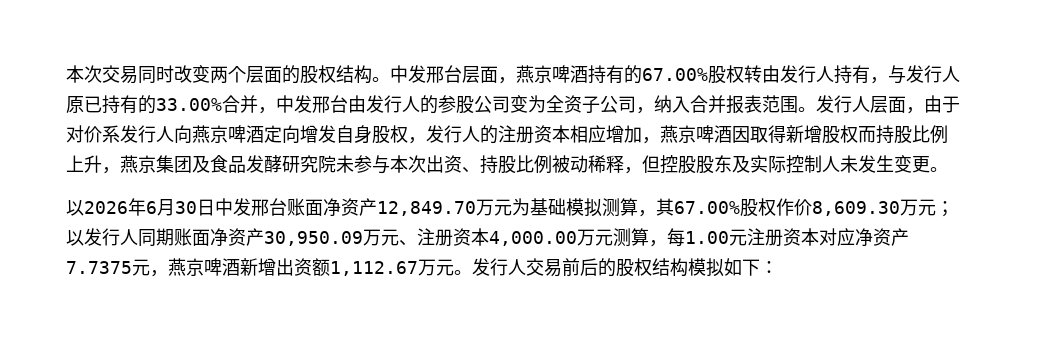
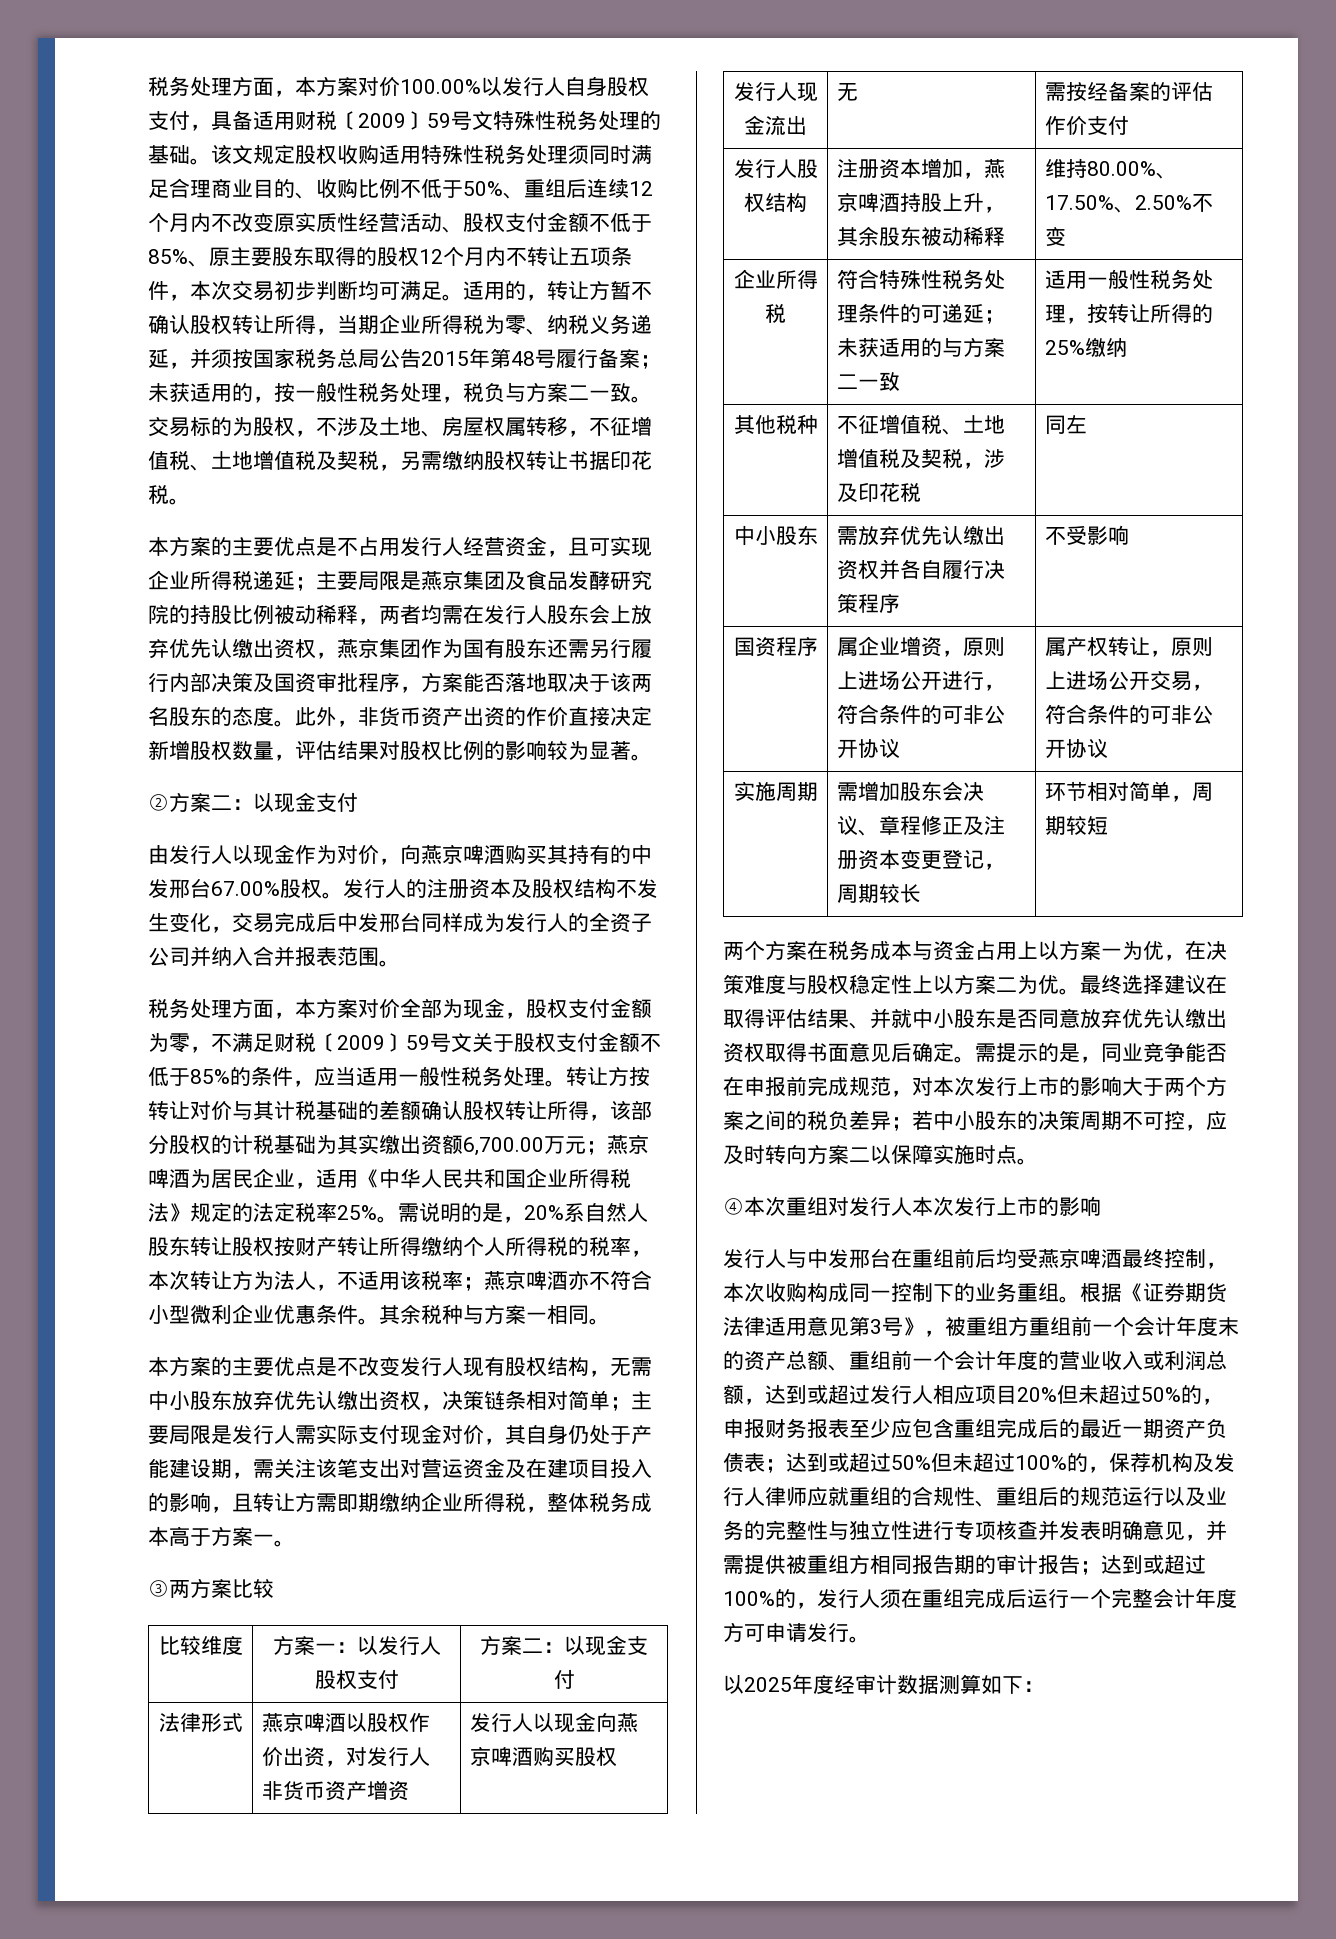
[66,65,960,84] [66,95,960,114] [66,125,948,144] [66,155,120,174] 本次交易同时改变两个层面的股权结构。中发邢台层面，燕京啤酒持有的67.00%股权转由发行人持有，与发行人原已持有的33.00%合并，中发邢台由发行人的参股公司变为全资子公司，纳入合并报表范围。发行人层面，由于对价系发行人向燕京啤酒定向增发自身股权，发行人的注册资本相应增加，燕京啤酒因取得新增股权而持股比例上升， -> [148,76,649,97] [148,110,661,131] [148,144,652,165] [148,178,653,199] [148,212,652,233] [148,246,632,267] [148,280,652,301] [148,314,652,335] [148,348,661,369] [148,382,652,403] [148,416,652,437] [148,450,652,471] [148,485,190,505] [148,536,652,557] [148,570,421,591] 税务处理方面，本方案对价100.00%以发行人自身股权支付，具备适用财税〔2009〕59号文特殊性税务处理的基础。该文规定股权收购适用特殊性税务处理须同时满足合理商业目的、收购比例不低于50%、重组后连续12个月内不改变原实质性经营活动、股权支付金额不低于85%、原主要股东取得的股权12个月内不转让五项条件，本次交易初步判断均可满足。适用的，转让方暂不确认股权转让所得，当期企业所得税为零、纳税义务递延，并须按国家税务总局公告2015年第48号履行备案；未获适用的，按一般性税务处理，税负与方案二一致。交易标的为股权，不涉及土地、房屋权属转移，不征增值税、土地增值税及契税，另需缴纳股权转让书据印花税。 // 本方案的主要优点是不占用发行人经营资金，且可实现企业所得税递延；主要局限是
[336,155,480,174] 未参与本次出资、 -> [169,605,190,624] 的
[642,155,948,174] [66,198,954,217] [66,228,909,247] [66,258,724,277] 但控股股东及实际控制人未发生变更。 // 以2026年6月30日中发邢台账面净资产12,849.70万元为基础模拟测算，其67.00%股权作价8,609.30万元；以发行人同期账面净资产30,950.09万元、注册资本4,000.00万元测算，每1.00元注册资本对应净资产7.7375元，燕京啤酒新增出资额1,112.67万元。发行人交易前后的股权结构模拟 -> [379,604,652,624] [148,638,652,659] [148,672,652,693] [148,706,652,727] [148,740,652,761] [148,792,358,813] [148,844,652,865] [148,878,658,899] [148,912,652,933] [148,946,400,967] [148,998,652,1019] [148,1032,661,1053] [148,1066,650,1087] [148,1100,652,1121] [148,1134,649,1156] [148,1168,631,1189] [148,1202,648,1223] [148,1236,652,1257] [148,1270,652,1291] [148,1304,610,1325] [148,1356,652,1377] [148,1390,652,1411] [148,1424,652,1445] [148,1458,652,1479] [148,1492,652,1513] [148,1526,295,1547] [148,1578,274,1598] [158,1635,243,1655] [272,1635,441,1655] [314,1669,399,1690] [480,1635,648,1656] [553,1669,575,1689] [158,1712,243,1732] [262,1712,431,1733] [262,1747,431,1767] [262,1780,410,1801] [470,1712,639,1733] [470,1746,618,1767] [733,82,818,102] [744,115,807,135] [837,83,859,101] [1045,81,1214,101] [1045,115,1130,135] [733,159,818,178] [744,193,807,213] [837,158,1006,179] [837,192,1006,213] [837,226,1006,246] [1045,158,1178,179] [1045,194,1214,213] [1045,227,1067,246] [733,269,818,289] [765,304,786,323] [837,269,1006,290] [837,303,1006,324] [837,337,1006,358] [837,372,901,391] [1045,269,1214,289] [1045,303,1214,324] [1045,337,1128,357] [733,414,818,434] [837,414,1006,435] [837,448,1006,469] [837,482,922,502] [1045,415,1088,435] [733,525,818,546] [837,525,1006,546] [837,559,1006,580] [837,593,901,613] [1045,525,1130,545] [733,636,818,657] [837,636,1006,657] [837,671,1006,691] [837,704,1006,724] [837,739,901,759] [1045,636,1214,657] [1045,670,1214,691] [1045,704,1214,724] [1045,739,1109,759] [733,781,818,801] [837,781,985,802] [837,815,1006,836] [837,849,1006,870] [837,884,922,903] [1045,781,1214,802] [1045,816,1109,835] [723,940,1227,961] [723,974,1227,995] [723,1008,1227,1029] [723,1042,1227,1063] [723,1076,1227,1097] [723,1110,1227,1131] [723,1144,1038,1165] [723,1196,1101,1216] [723,1248,1227,1269] [723,1282,1227,1303] [723,1316,1239,1337] [723,1350,1227,1371] [723,1384,1223,1405] [723,1418,1227,1439] [723,1452,1235,1473] [723,1486,1227,1507] [723,1520,1227,1541] [723,1554,1206,1575] [723,1588,1237,1609] [723,1622,870,1643] [723,1674,981,1695] 两者均需在发行人股东会上放弃优先认缴出资权，燕京集团作为国有股东还需另行履行内部决策及国资审批程序，方案能否落地取决于该两名股东的态度。此外，非货币资产出资的作价直接决定新增股权数量，评估结果对股权比例的影响较为显著。 // ②方案二：以现金支付 // 由发行人以现金作为对价，向燕京啤酒购买其持有的中发邢台67.00%股权。发行人的注册资本及股权结构不发生变化，交易完成后中发邢台同样成为发行人的全资子公司并纳入合并报表范围。 // 税务处理方面，本方案对价全部为现金，股权支付金额为零，不满足财税〔2009〕59号文关于股权支付金额不低于85%的条件，应当适用一般性税务处理。转让方按转让对价与其计税基础的差额确认股权转让所得，该部分股权的计税基础为其实缴出资额6,700.00万元；燕京啤酒为居民企业，适用《中华人民共和国企业所得税法》规定的法定税率25%。需说明的是，20%系自然人股东转让股权按财产转让所得缴纳个人所得税的税率，本次转让方为法人，不适用该税率；燕京啤酒亦不符合小型微利企业优惠条件。其余税种与方案一相同。 // 本方案的主要优点是不改变发行人现有股权结构，无需中小股东放弃优先认缴出资权，决策链条相对简单；主要局限是发行人需实际支付现金对价，其自身仍处于产能建设期，需关注该笔支出对营运资金及在建项目投入的影响，且转让方需即期缴纳企业所得税，整体税务成本高于方案一。 // ③两方案比较 // 比较维度 | 方案一：以发行人股权支付 | 方案二：以现金支付 // 法律形式 | 燕京啤酒以股权作价出资，对发行人非货币资产增资 | 发行人以现金向燕京啤酒购买股权 // 发行人现金流出 | 无 | 需按经备案的评估作价支付 // 发行人股权结构 | 注册资本增加，燕京啤酒持股上升，其余股东被动稀释 | 维持80.00%、17.50%、2.50%不变 // 企业所得税 | 符合特殊性税务处理条件的可递延；未获适用的与方案二一致 | 适用一般性税务处理，按转让所得的25%缴纳 // 其他税种 | 不征增值税、土地增值税及契税，涉及印花税 | 同左 // 中小股东 | 需放弃优先认缴出资权并各自履行决策程序 | 不受影响 // 国资程序 | 属企业增资，原则上进场公开进行，符合条件的可非公开协议 | 属产权转让，原则上进场公开交易，符合条件的可非公开协议 // 实施周期 | 需增加股东会决议、章程修正及注册资本变更登记，周期较长 | 环节相对简单，周期较短 // 两个方案在税务成本与资金占用上以方案一为优，在决策难度与股权稳定性上以方案二为优。最终选择建议在取得评估结果、并就中小股东是否同意放弃优先认缴出资权取得书面意见后确定。需提示的是，同业竞争能否在申报前完成规范，对本次发行上市的影响大于两个方案之间的税负差异；若中小股东的决策周期不可控，应及时转向方案二以保障实施时点。 // ④本次重组对发行人本次发行上市的影响 // 发行人与中发邢台在重组前后均受燕京啤酒最终控制，本次收购构成同一控制下的业务重组。根据《证券期货法律适用意见第3号》，被重组方重组前一个会计年度末的资产总额、重组前一个会计年度的营业收入或利润总额，达到或超过发行人相应项目20%但未超过50%的，申报财务报表至少应包含重组完成后的最近一期资产负债表；达到或超过50%但未超过100%的，保荐机构及发行人律师应就重组的合规性、重组后的规范运行以及业务的完整性与独立性进行专项核查并发表明确意见，并需提供被重组方相同报告期的审计报告；达到或超过100%的，发行人须在重组完成后运行一个完整会计年度方可申请发行。 // 以2025年度经审计数据测算

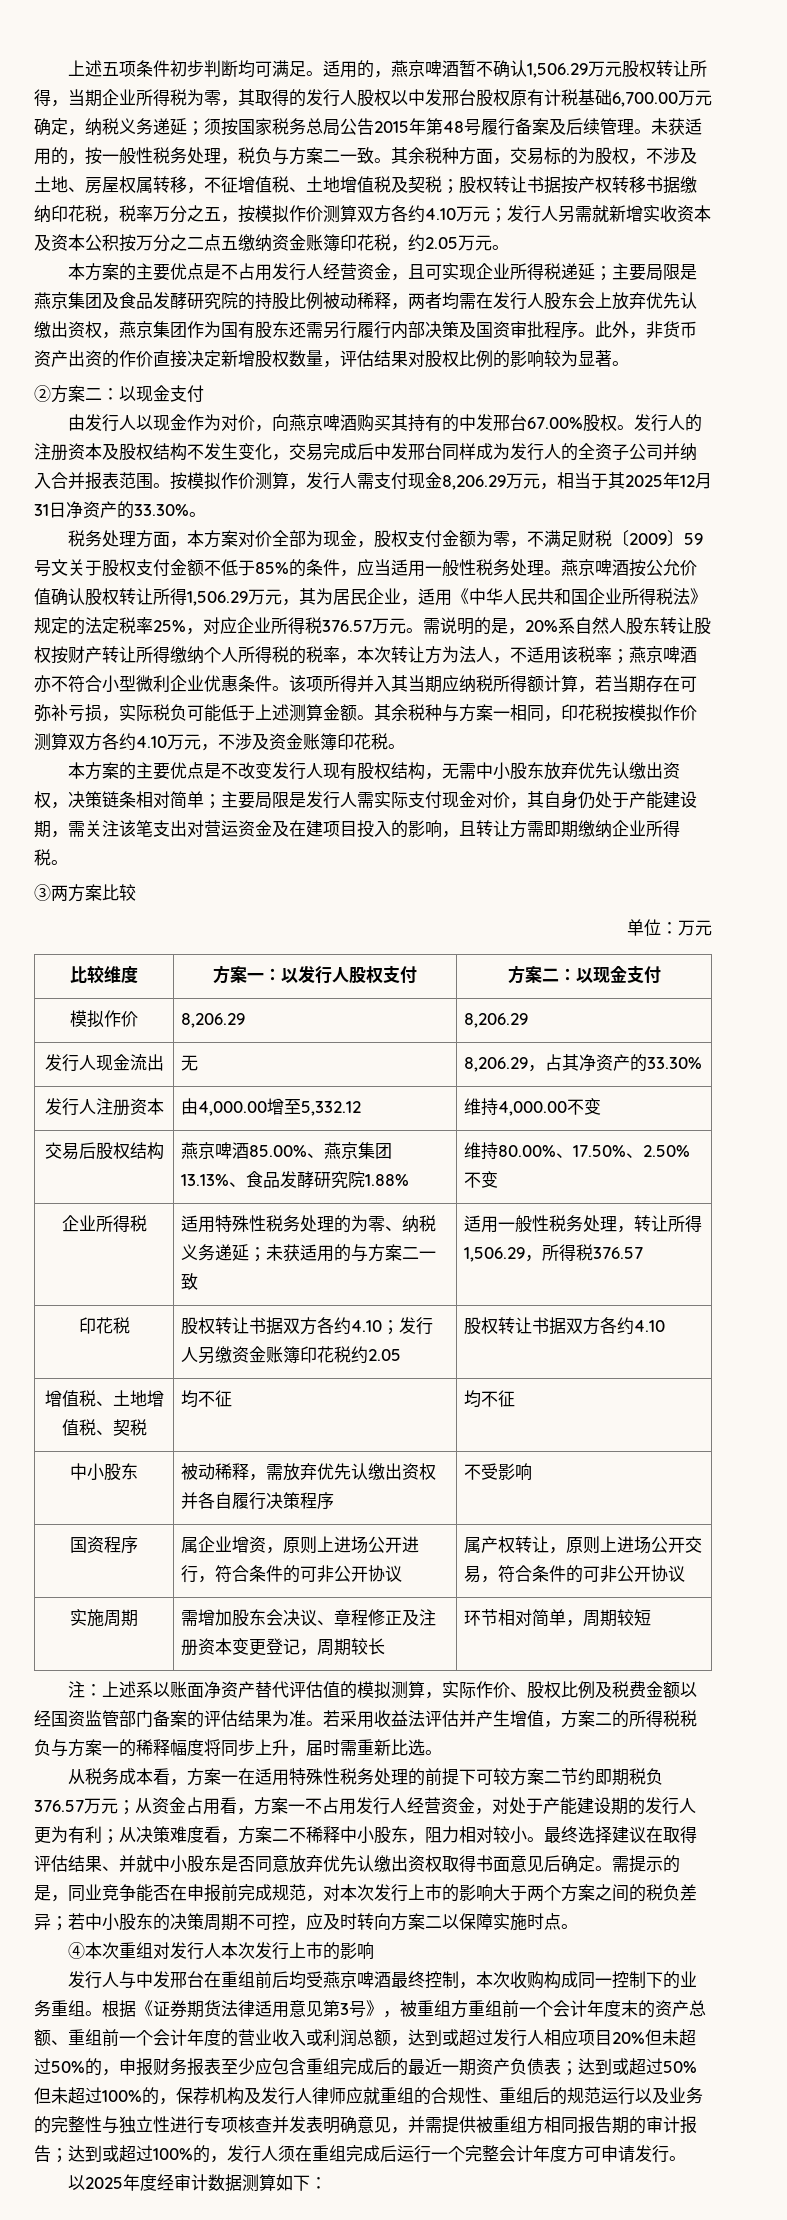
[148,76,649,97] [148,110,661,131] [148,144,652,165] [148,178,653,199] [148,212,652,233] [148,246,632,267] [148,280,274,301] 税务处理方面，本方案对价100.00%以发行人自身股权支付，具备适用财税〔2009〕59号文特殊性税务处理的基础。该文规定股权收购适用特殊性税务处理须同时满足合理商业目的、收购比例不低于50%、重组后连续12个月内不改变原实质性经营活动、股权支付金额不低于85%、原主要股东取得的股权12个月内不转让五项条件，本次交易 -> [67,60,170,77] 上述五项条件
[547,280,652,300] [148,315,190,335] 转让方暂不确认 -> [390,60,622,78] 燕京啤酒暂不确认1,506.29万元
[526,314,652,335] [148,348,211,369] 、纳税义务递延，并 -> [221,89,712,107] [34,118,204,136] ，其取得的发行人股权以中发邢台股权原有计税基础6,700.00万元确定，纳税义务递延；
[640,355,661,369] ； -> [549,118,651,135] 及后续管理。
(652, 399) none -> [391,147,510,165] 其余税种方面，
[379,450,652,471] [148,485,169,504] ，另需缴纳股权转让书据印花税 -> [442,176,697,194] [34,205,711,223] [34,234,492,252] ；股权转让书据按产权转移书据缴纳印花税，税率万分之五，按模拟作价测算双方各约4.10万元；发行人另需就新增实收资本及资本公积按万分之二点五缴纳资金账簿印花税，约2.05万元
[400,672,652,693] [148,706,274,726] ，方案能否落地取决于该两名股东的态度 -> (578, 330) none
(400, 963) none -> [170,472,712,490] [34,501,206,519] 按模拟作价测算，发行人需支付现金8,206.29万元，相当于其2025年12月31日净资产的33.30%。
[566,1066,650,1086] [148,1100,652,1121] [148,1134,649,1156] [148,1168,190,1188] 转让方按转让对价与其计税基础的差额确认股权转让所得，该部分股权的计税基础为其实缴出资额6,700.00万元；燕京啤酒 -> [561,559,697,577] [34,588,316,606] 燕京啤酒按公允价值确认股权转让所得1,506.29万元，其
(377, 1212) none -> [186,617,406,635] ，对应企业所得税376.57万元
(379, 1321) none -> [289,675,697,693] [34,704,374,722] 该项所得并入其当期应纳税所得额计算，若当期存在可弥补亏损，实际税负可能低于上述测算金额。
(589, 1315) none -> [544,704,697,722] [34,733,388,751] ，印花税按模拟作价测算双方各约4.10万元，不涉及资金账簿印花税
[526,1492,652,1513] [148,1526,274,1546] ，整体税务成本高于方案一 -> (51, 857) none
(274, 1588) none -> [627,919,712,936] // 单位：万元
[158,1712,243,1732] [262,1712,431,1733] [262,1747,431,1767] [262,1780,410,1801] [470,1712,639,1733] [470,1746,618,1767] [733,82,818,102] [744,115,807,135] [837,83,859,101] [1045,81,1214,101] [1045,115,1130,135] [733,159,818,178] [744,193,807,213] [837,158,1006,179] [837,192,1006,213] [837,226,1006,246] 法律形式 | 燕京啤酒以股权作价出资，对发行人非货币资产增资 | 发行人以现金向燕京啤酒购买股权 // 发行人现金流出 | 无 | 需按经备案的评估作价支付 // 发行人股权结构 | 注册资本增加，燕京啤酒持股上升，其余股东被动稀释 -> [70,1010,138,1028] [180,1013,245,1028] [463,1013,528,1028] [44,1054,164,1072] [180,1055,198,1071] [463,1054,702,1072] [44,1098,164,1116] [180,1098,361,1116] [463,1098,601,1116] [44,1142,164,1160] [180,1142,392,1159] [180,1171,409,1189] 模拟作价 | 8,206.29 | 8,206.29 // 发行人现金流出 | 无 | 8,206.29，占其净资产的33.30% // 发行人注册资本 | 由4,000.00增至5,332.12 | 维持4,000.00不变 // 交易后股权结构 | 燕京啤酒85.00%、燕京集团13.13%、食品发酵研究院1.88%
[837,269,1006,290] [837,303,943,323] 符合特殊性税务处理条件的可 -> [180,1215,436,1233] [180,1244,215,1261] 适用特殊性税务处理的为零、纳税义务
[1087,303,1214,323] [1045,337,1128,357] [733,414,818,434] [837,414,1006,435] [837,448,1006,469] [837,482,922,502] [1045,415,1088,435] 按转让所得的25%缴纳 // 其他税种 | 不征增值税、土地增值税及契税，涉及印花税 | 同左 -> [633,1215,702,1232] [463,1244,643,1262] [78,1317,130,1334] [180,1317,433,1335] [180,1346,401,1364] [463,1317,665,1335] [44,1390,164,1407] [61,1419,147,1436] [180,1390,232,1408] [463,1390,515,1408] 转让所得1,506.29，所得税376.57 // 印花税 | 股权转让书据双方各约4.10；发行人另缴资金账簿印花税约2.05 | 股权转让书据双方各约4.10 // 增值税、土地增值税、契税 | 均不征 | 均不征
(818, 535) none -> [180,1463,266,1481] 被动稀释，
[723,940,1227,961] [723,974,1059,995] 两个方案在税务成本与资金占用上以方案一为优，在决策难度与股权稳定性上以方案二为优 -> [67,1681,697,1699] [34,1710,697,1728] [34,1739,442,1757] [67,1768,663,1786] [34,1797,696,1815] [34,1826,527,1844] 注：上述系以账面净资产替代评估值的模拟测算，实际作价、股权比例及税费金额以经国资监管部门备案的评估结果为准。若采用收益法评估并产生增值，方案二的所得税税负与方案一的稀释幅度将同步上升，届时需重新比选。 // 从税务成本看，方案一在适用特殊性税务处理的前提下可较方案二节约即期税负376.57万元；从资金占用看，方案一不占用发行人经营资金，对处于产能建设期的发行人更为有利；从决策难度看，方案二不稀释中小股东，阻力相对较小

